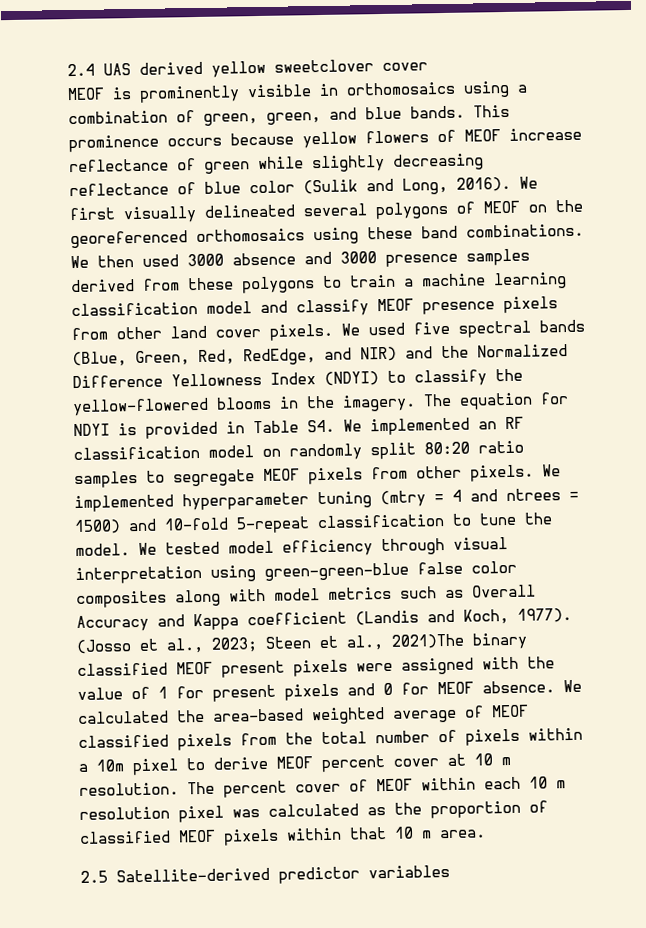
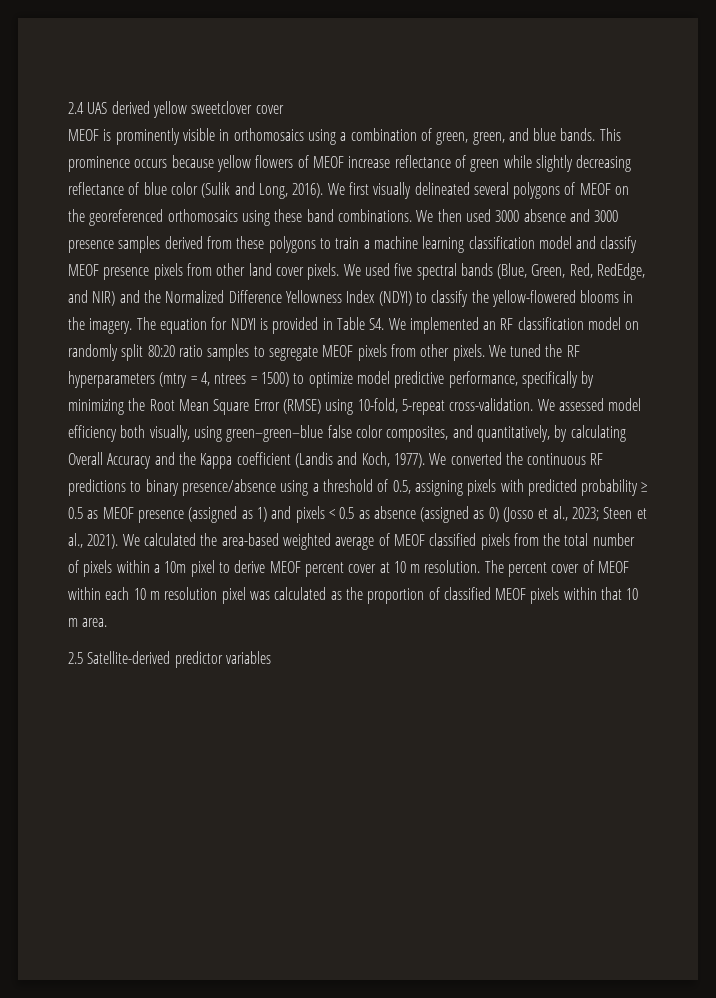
[74,488,579,513] [74,512,553,535] [75,537,508,557] [75,560,517,585] [76,586,464,609] implemented hyperparameter tuning (mtry = 4 and ntrees = 1500) and 10-fold 5-repeat classification to tune the model. We tested model efficiency through visual interpretation using green-green-blue false color composites along with model metrics such as -> [510,344,580,357] [68,371,595,388] [68,398,642,415] [68,425,626,442] tuned the RF hyperparameters (mtry = 4, ntrees = 1500) to optimize model predictive performance, specifically by minimizing the Root Mean Square Error (RMSE) using 10-fold, 5-repeat cross-validation. We assessed model efficiency both visually, using green–green–blue false color composites, and quantitatively, by calculating
(185, 620) none -> [178,452,196,465] the
(572, 615) none -> [429,452,604,465] [68,479,648,496] [68,506,499,523] We converted the continuous RF predictions to binary presence/absence using a threshold of 0.5, assigning pixels with predicted probability ≥ 0.5 as MEOF presence (assigned as 1) and pixels < 0.5 as absence (assigned as 0)
[391,632,528,650] [77,656,555,678] [77,680,555,702] 2021)The binary classified MEOF present pixels were assigned with the value of 1 for present pixels and 0 for MEOF absence. -> [87,534,119,549] 2021).

